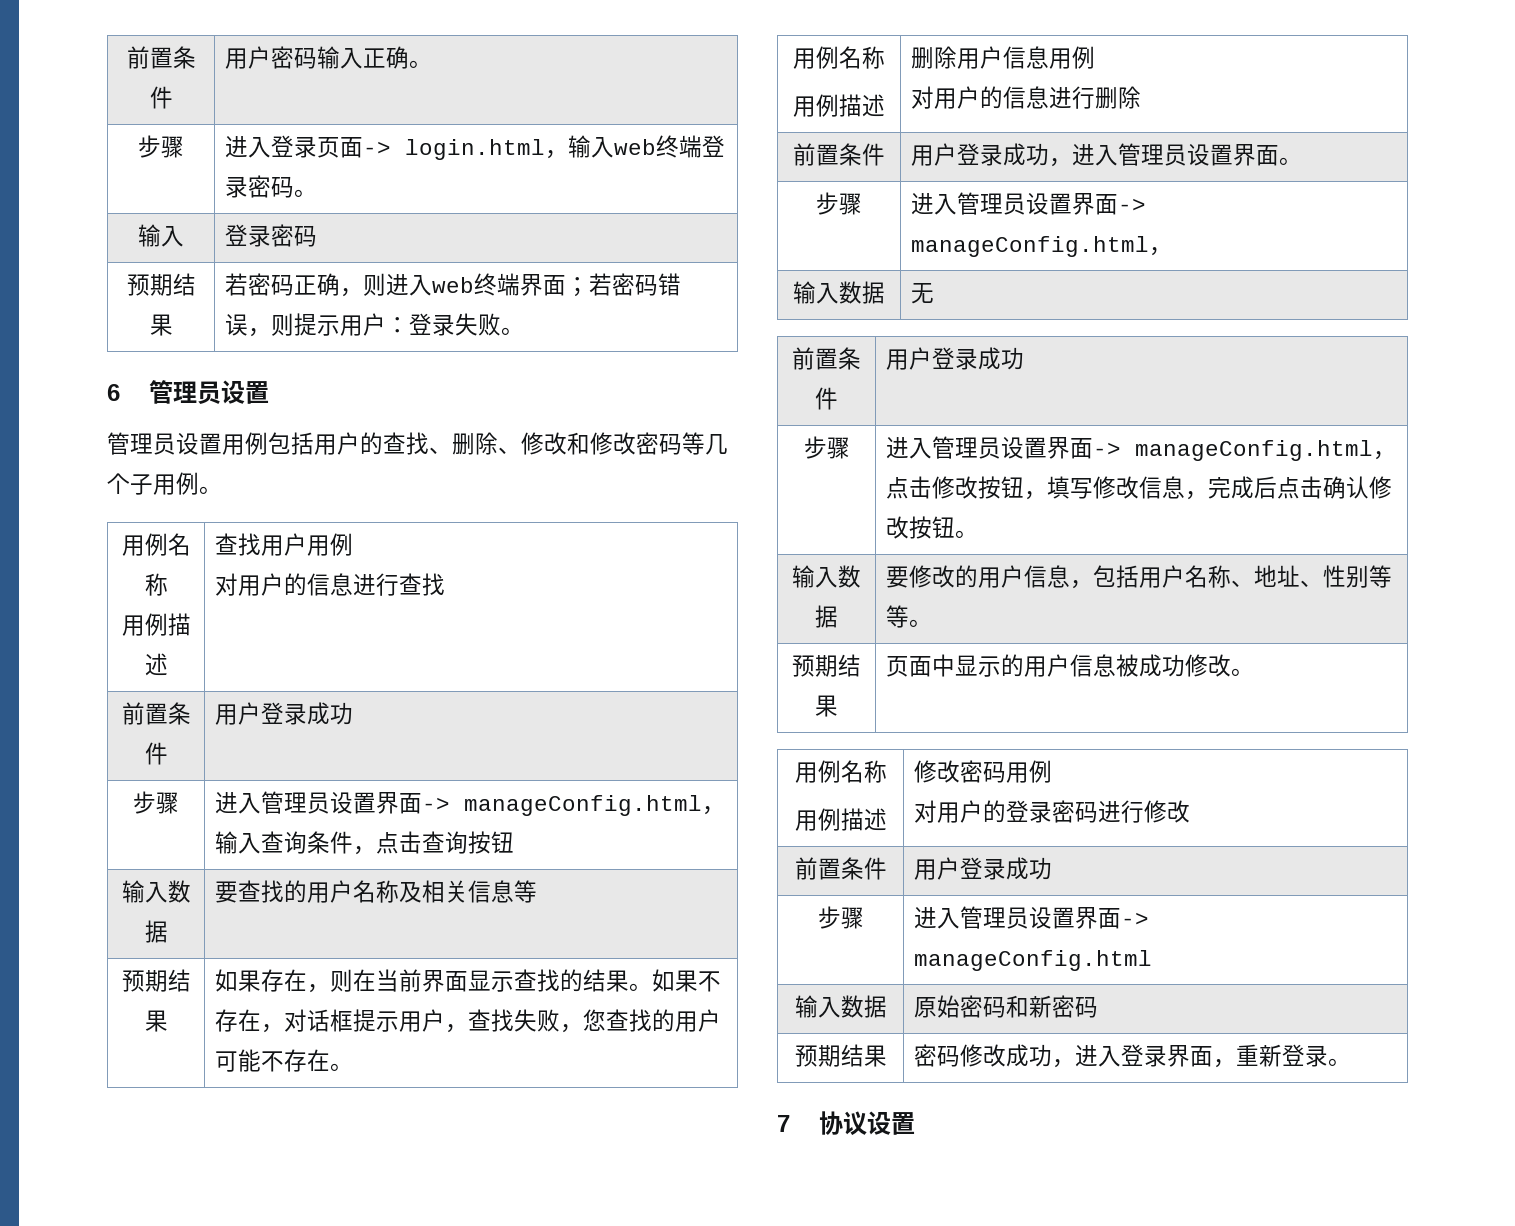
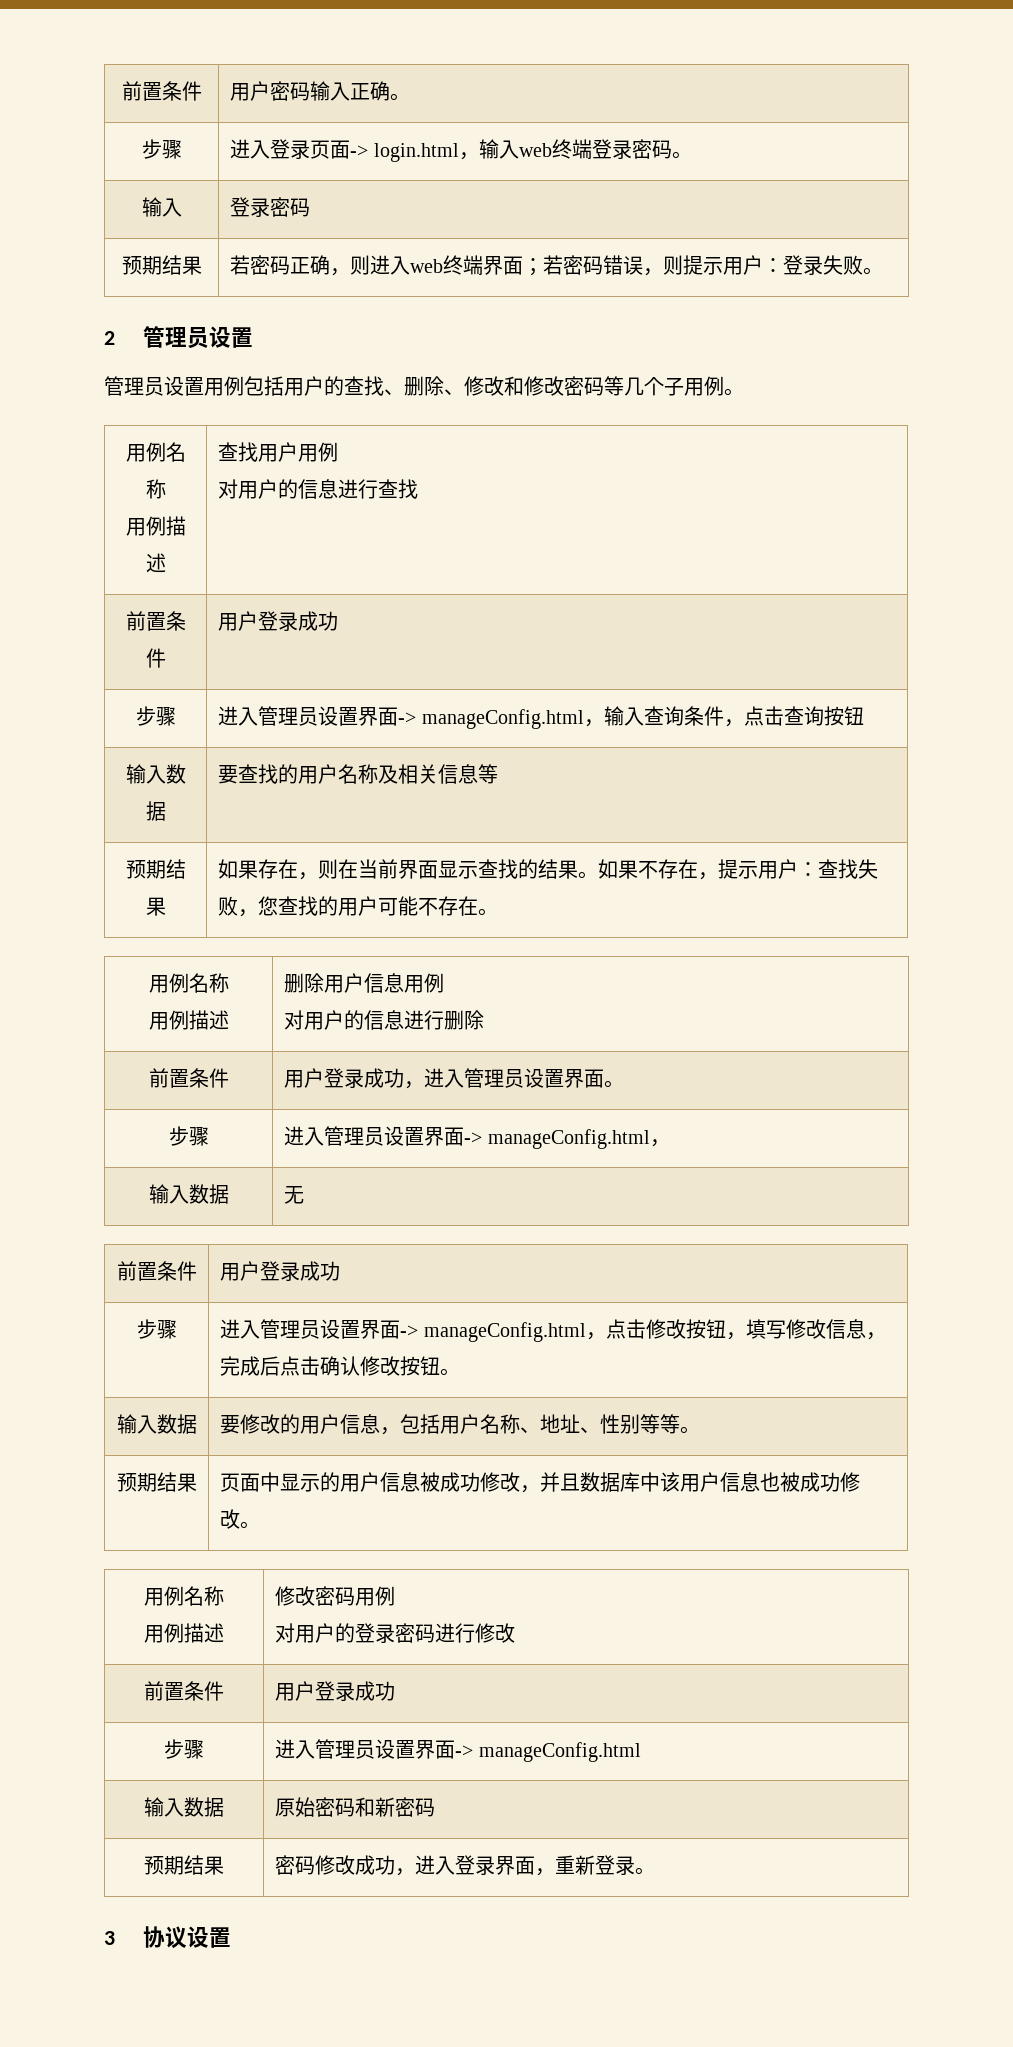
[107,384,120,401] 6 -> [104,331,115,345] 2
[284,1009,469,1033] 对话框提示用户， -> [718,859,819,879] 提示用户：
(1232, 665) none -> [520,1472,861,1493] [220,1509,241,1529] ，并且数据库中该用户信息也被成功修改
[777,1115,790,1132] 7 -> [104,1931,115,1945] 3

